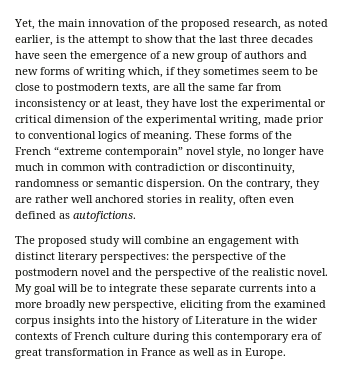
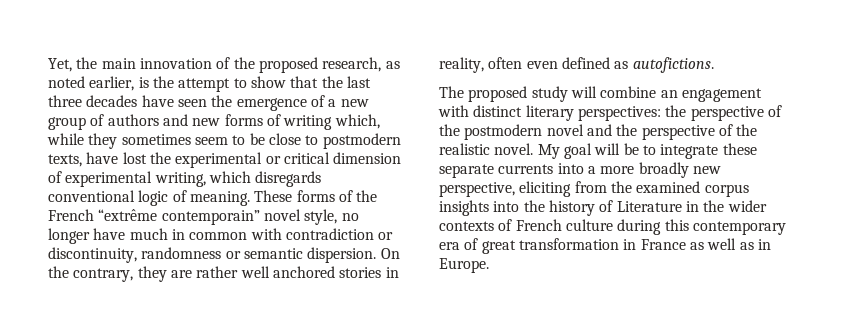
[166,67,175,75] if -> [47,133,84,145] while
[153,83,282,91] [15,99,170,110] are all the same far from inconsistency or at least, they -> (82, 160) none
[126,115,143,123] the -> (62, 177) none
[264,115,324,126] [15,131,127,142] made prior to conventional logics -> [208,171,322,187] [48,190,169,206] which disregards conventional logic
[54,146,102,155] “extreme -> [98,209,158,221] “extrême

